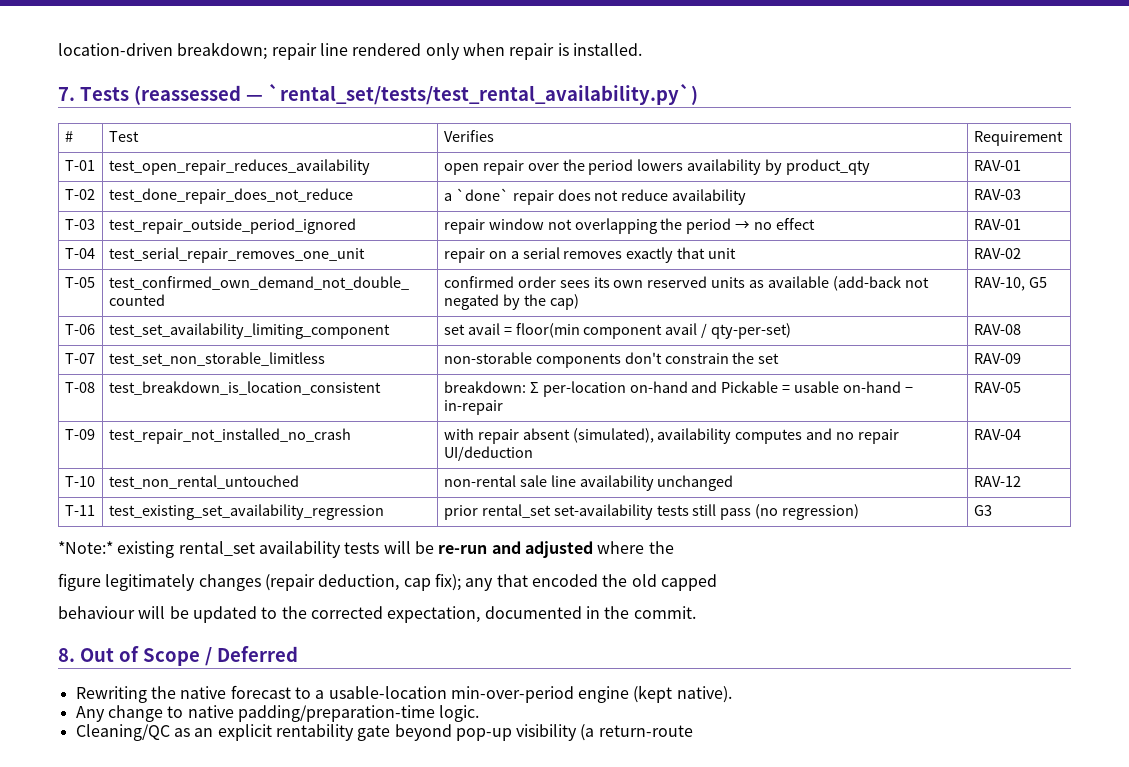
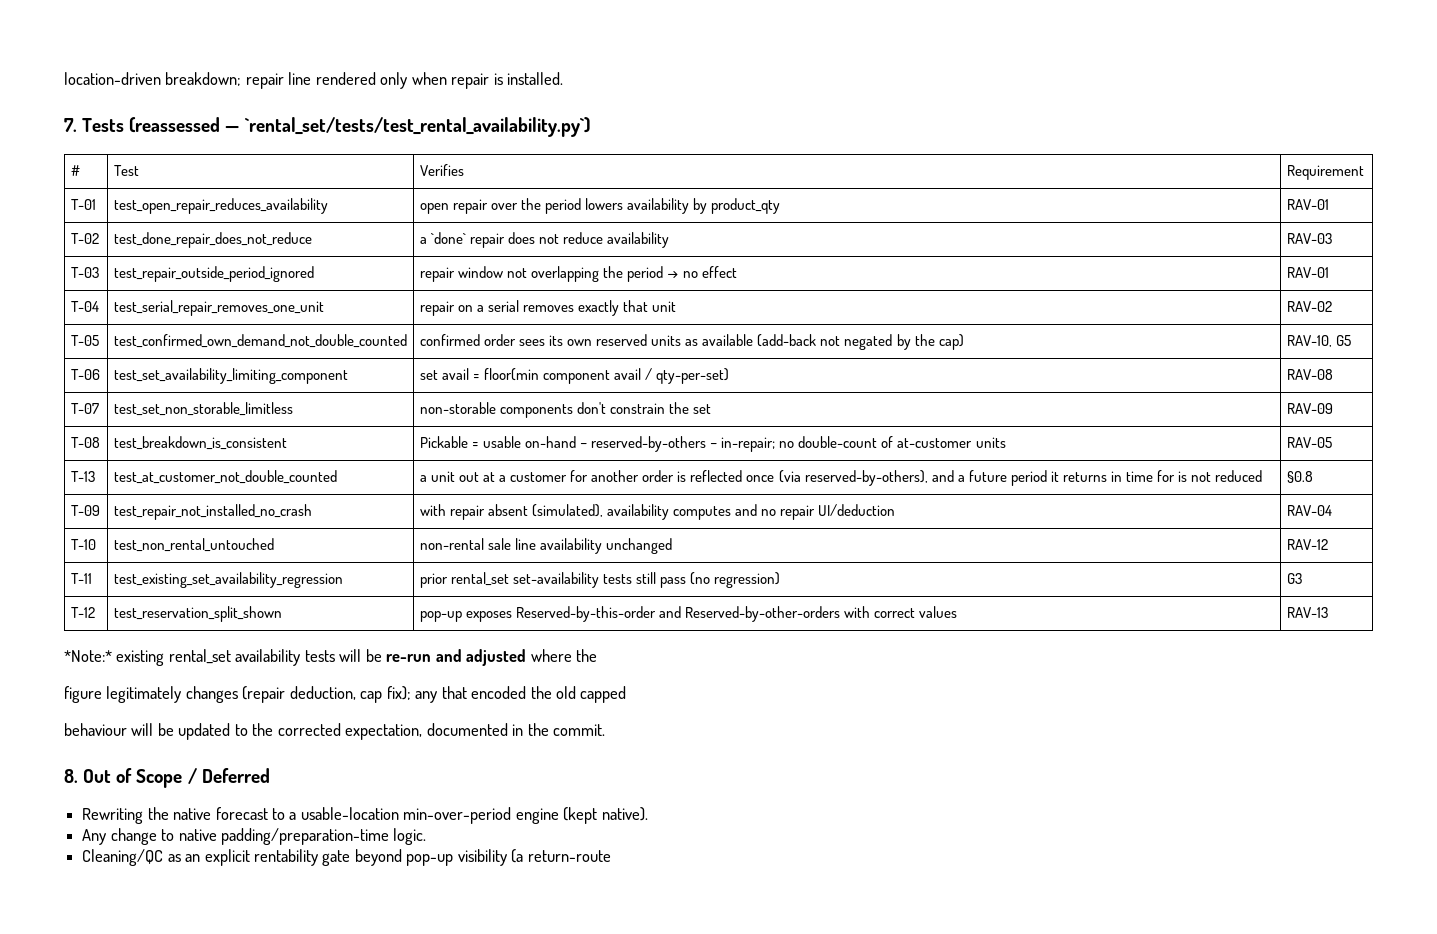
[108,381,381,395] [443,381,718,397] test_breakdown_is_location_consistent | breakdown: Σ per-location on-hand and -> [113,436,287,450] test_breakdown_is_consistent |
[443,400,503,415] [973,382,1021,393] in-repair | RAV-05 -> [591,436,1006,452] [1286,437,1332,448] [70,471,95,482] [113,470,337,484] [419,470,1263,486] [1286,471,1313,483] reserved-by-others − in-repair; no double-count of at-customer units | RAV-05 // T-13 | test_at_customer_not_double_counted | a unit out at a customer for another order is reflected once (via reserved-by-others), and a future period it returns in time for is not reduced | §0.8
(992, 510) none -> [70,607,95,618] [113,606,282,622] [419,606,958,622] [1286,607,1328,618] // T-12 | test_reservation_split_shown | pop-up exposes Reserved-by-this-order and Reserved-by-other-orders with correct values | RAV-13

